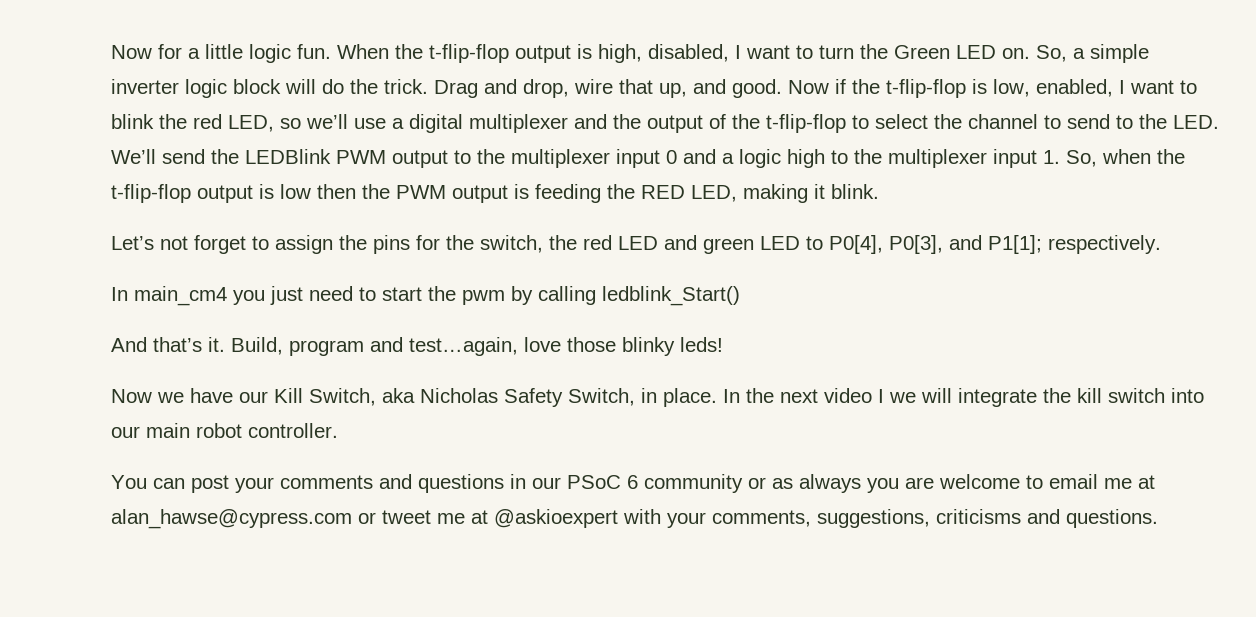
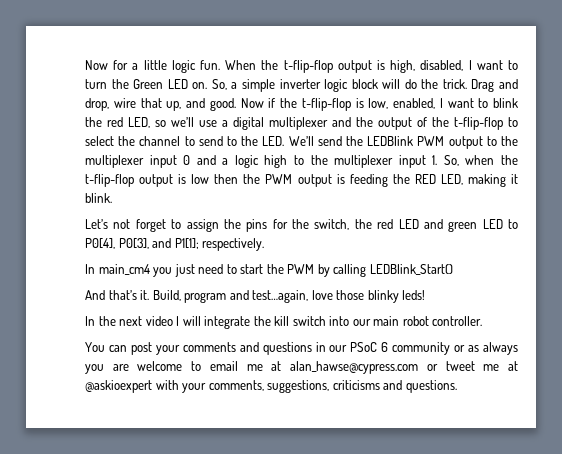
[462,290,505,305] pwm -> [287,264,315,274] PWM
[602,286,740,306] ledblink_Start() -> [369,264,453,275] LEDBlink_Start()
[111,388,717,407] Now we have our Kill Switch, aka Nicholas Safety Switch, in place. -> (426, 295) none
[889,392,916,403] we -> (180, 321) none

